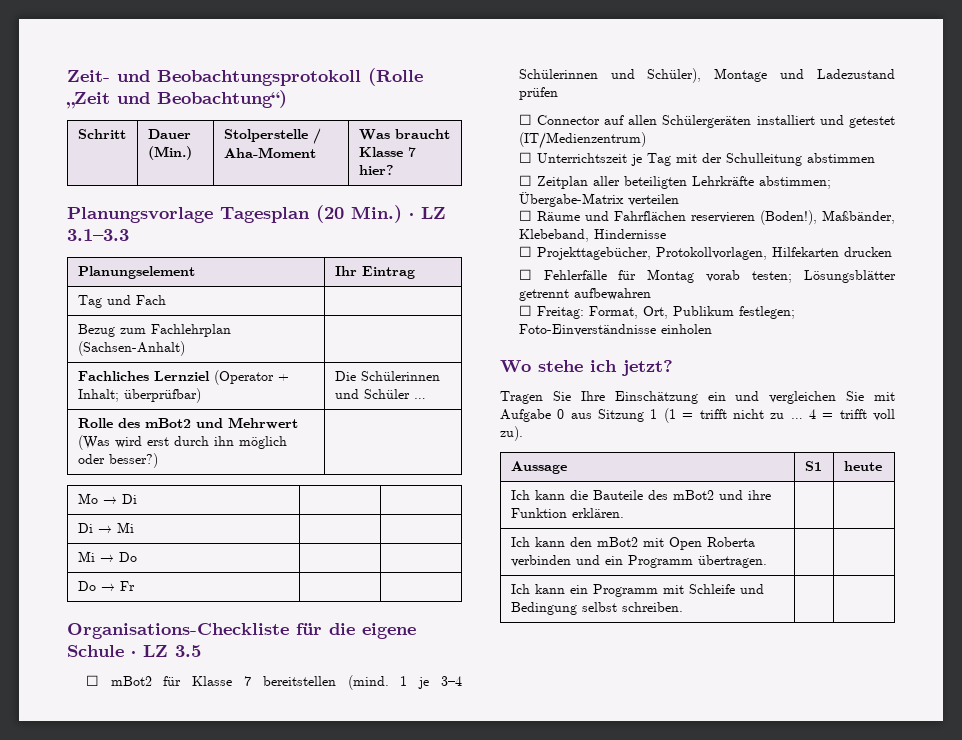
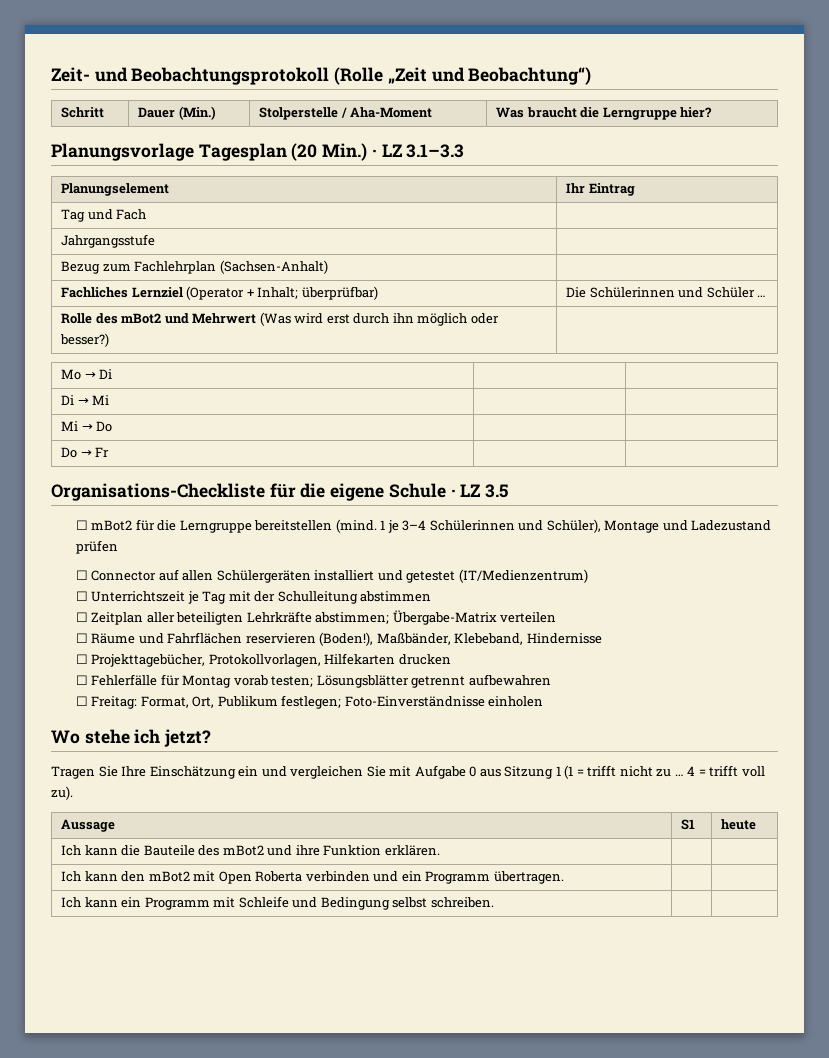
[358,147,416,157] Klasse 7 -> [580,107,677,120] die Lerngruppe
(166, 300) none -> [61,234,156,248] // Jahrgangsstufe |
[192,676,251,686] Klasse 7 -> [157,520,252,533] die Lerngruppe

